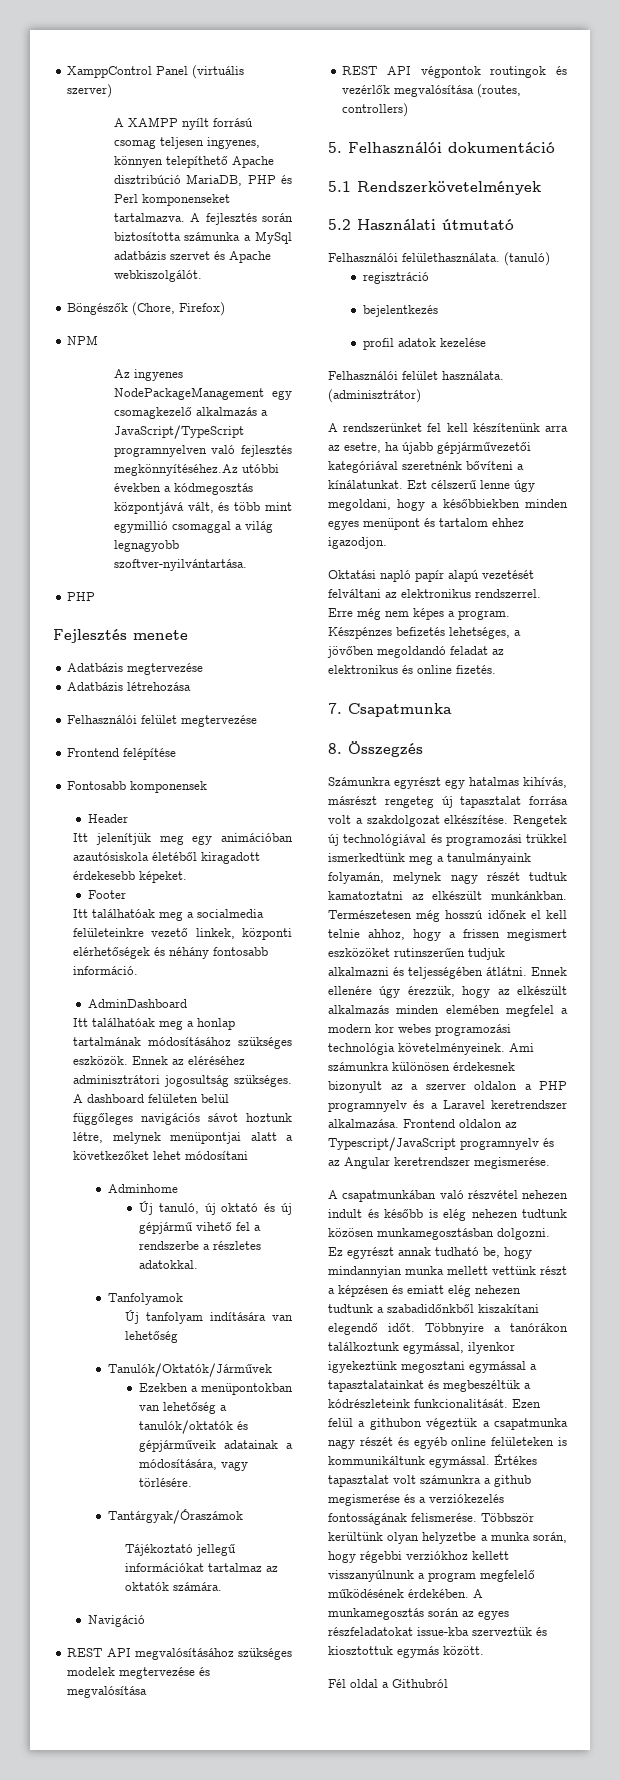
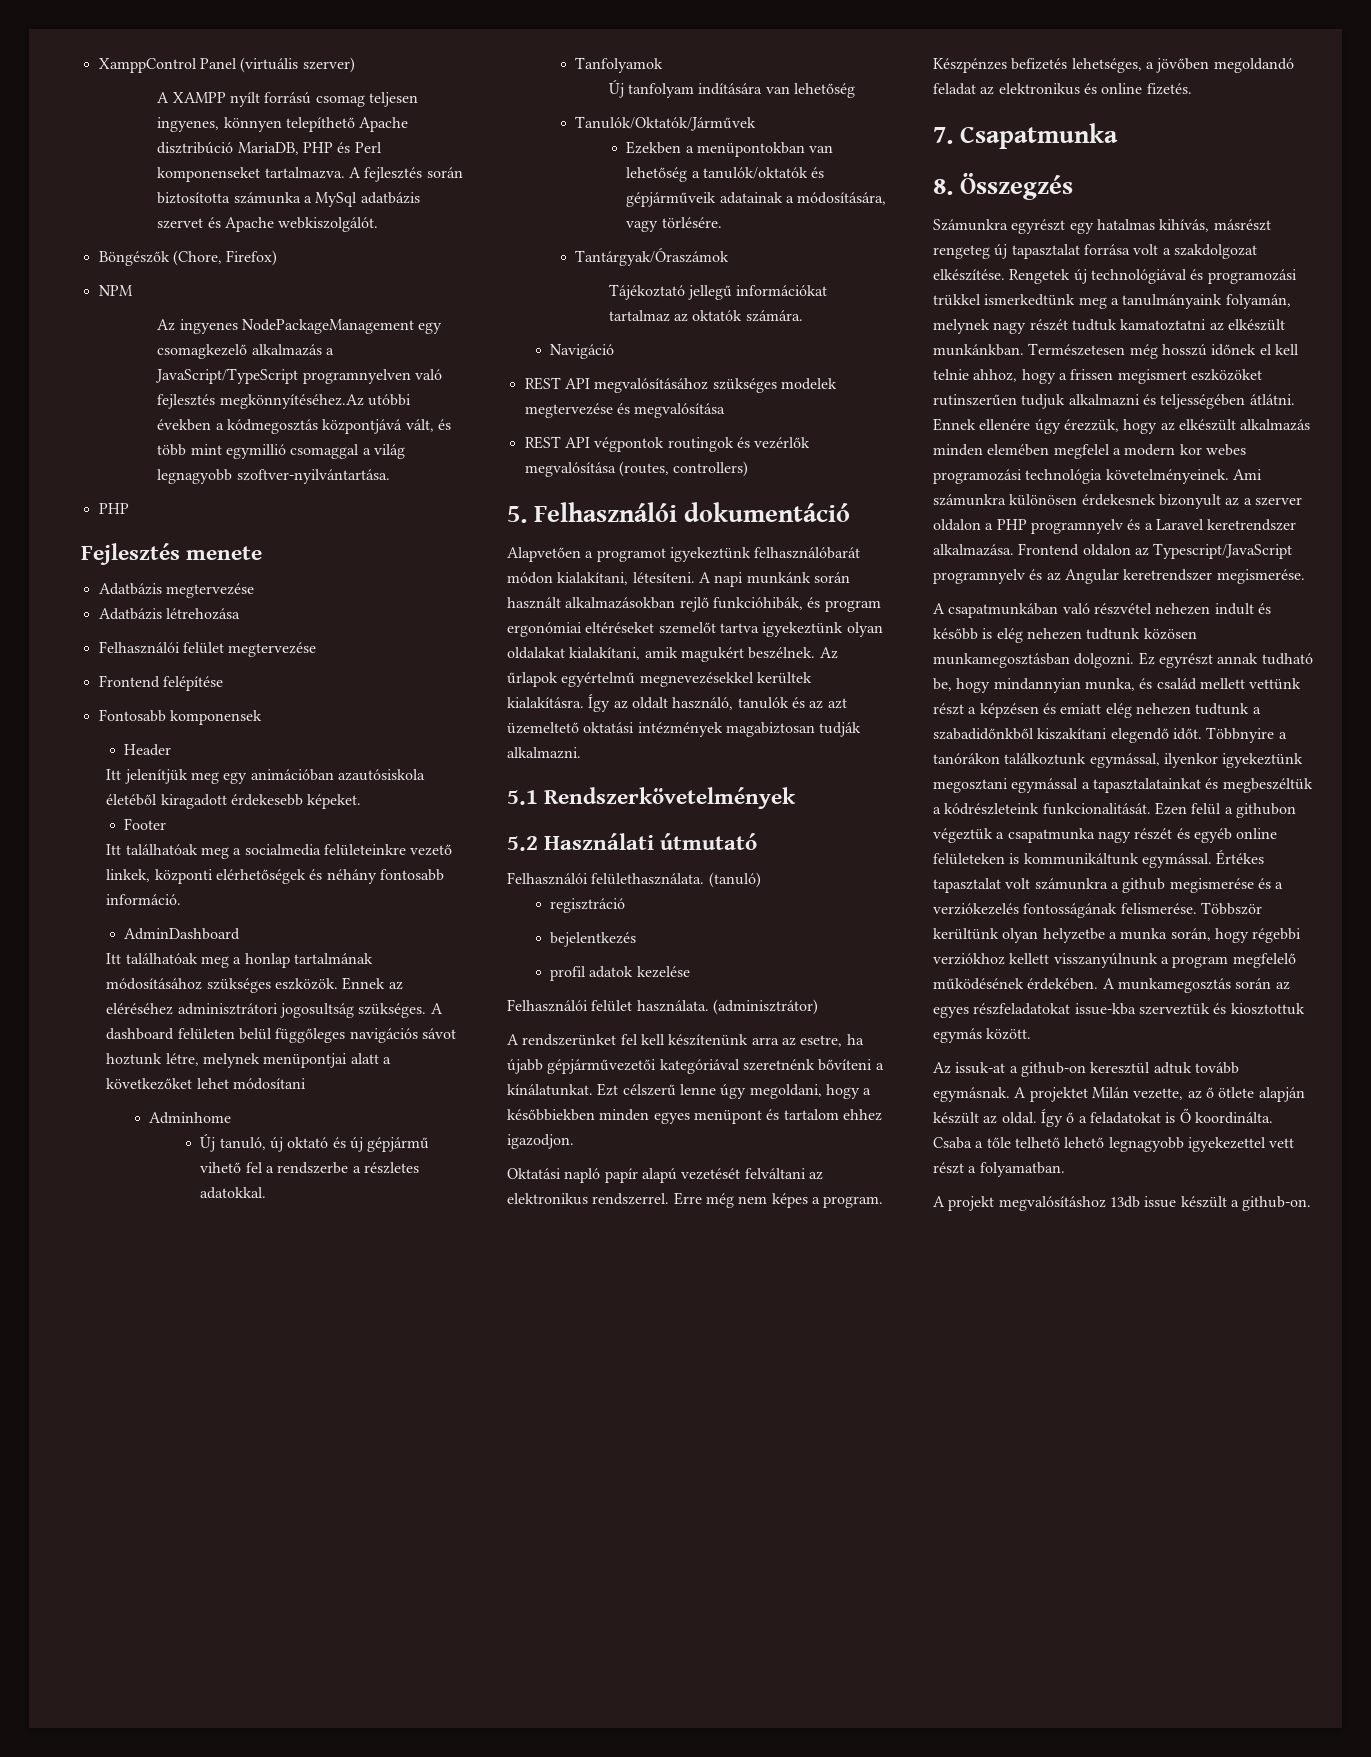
(555, 147) none -> [507,547,861,562] [507,572,850,587] [507,597,881,612] [507,622,883,637] [507,647,838,662] [507,672,812,687] [507,694,847,712] [507,722,862,737] [507,747,581,759] // Alapvetően a programot igyekeztünk felhasználóbarát módon kialakítani, létesíteni. A napi munkánk során használt alkalmazásokban rejlő funkcióhibák, és program ergonómiai eltéréseket szemelőt tartva igyekeztünk olyan oldalakat kialakítani, amik magukért beszélnek. Az űrlapok egyértelmű megnevezésekkel kerültek kialakításra. Így az oldalt használó, tanulók és az azt üzemeltető oktatási intézmények magabiztosan tudják alkalmazni.
[405,1266,444,1275] munka -> [1084,678,1197,691] munka, és család
[328,1679,448,1688] Fél oldal a Githubról -> [933,1062,1239,1077] [933,1087,1305,1102] [933,1108,1273,1127] [933,1137,1295,1152] [933,1162,1065,1177] [933,1196,1312,1211] Az issuk-at a github-on keresztül adtuk tovább egymásnak. A projektet Milán vezette, az ő ötlete alapján készült az oldal. Így ő a feladatokat is Ő koordinálta. Csaba a tőle telhető lehető legnagyobb igyekezettel vett részt a folyamatban. // A projekt megvalósításhoz 13db issue készült a github-on.

